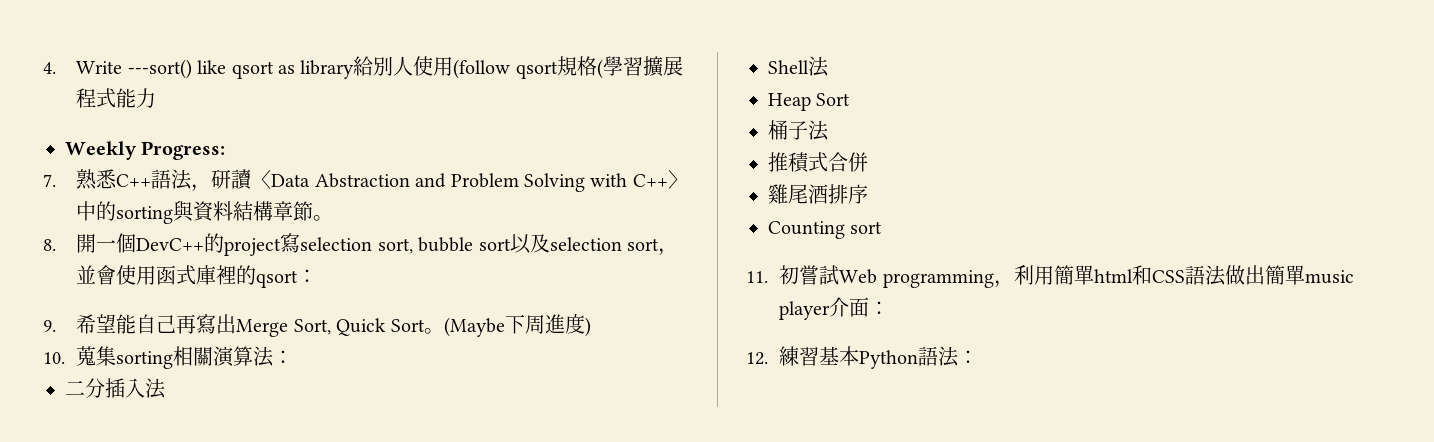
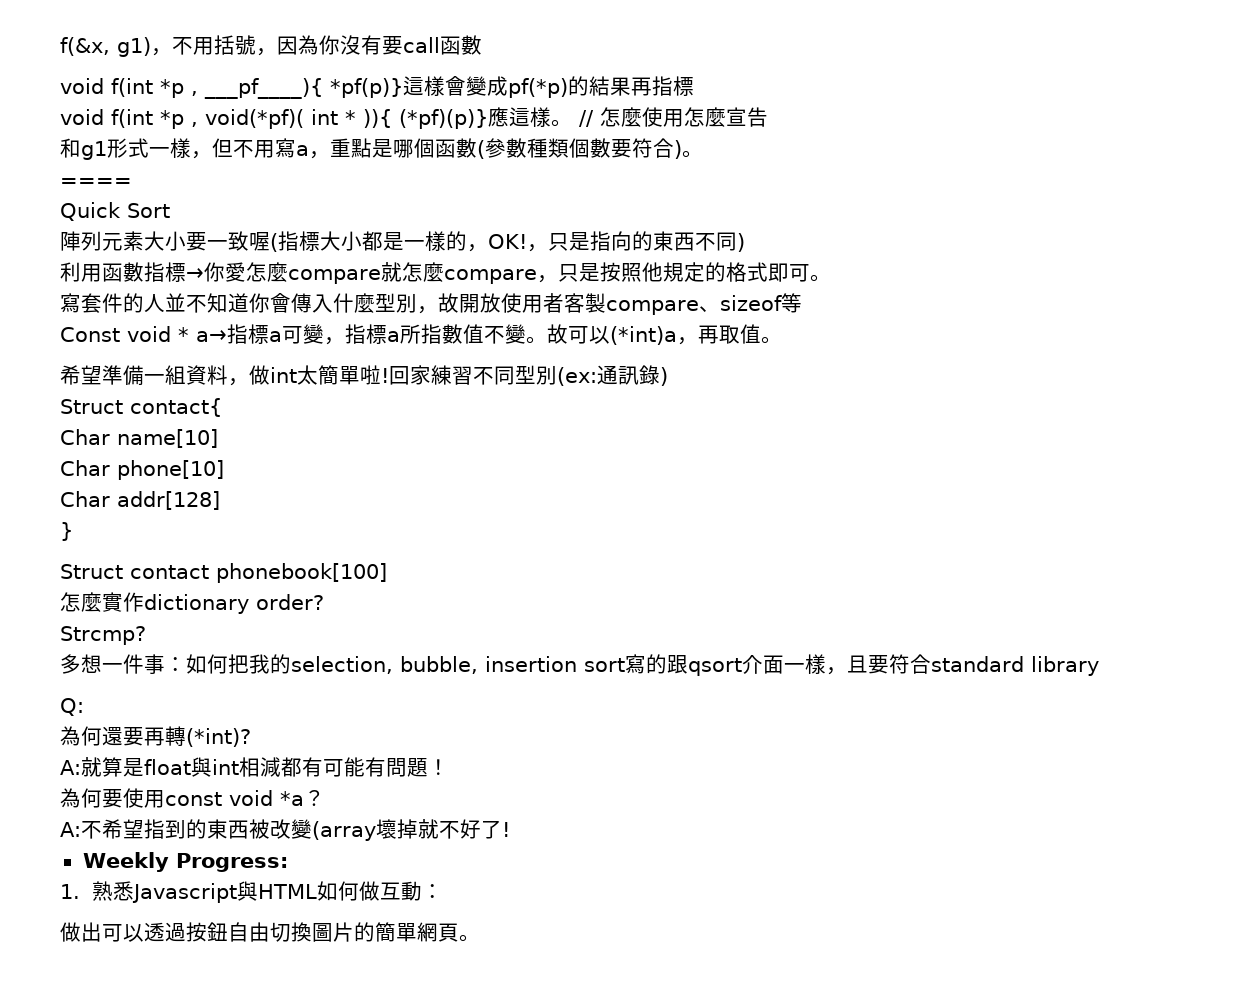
[43,56,683,79] [76,88,157,108] [65,141,226,160] [43,169,688,192] [76,200,334,224] [43,233,679,256] [76,265,318,288] [43,313,591,337] [43,346,294,369] [65,378,166,399] [768,56,829,77] [768,93,851,111] [768,120,829,141] [768,152,868,173] [768,184,868,204] [768,221,883,239] [746,265,1354,288] [779,297,890,320] [746,346,979,369] 4. Write ---sort() like qsort as library給別人使用(follow qsort規格(學習擴展程式能力 // Weekly Progress: // 7.熟悉C++語法，研讀〈Data Abstraction and Problem Solving with C++〉中的sorting與資料結構章節。 // 8.開一個DevC++的project寫selection sort, bubble sort以及selection sort，並會使用函式庫裡的qsort： // 9.希望能自己再寫出Merge Sort, Quick Sort。(Maybe下周進度) // 10.蒐集sorting相關演算法： // 二分插入法 // Shell法 // Heap Sort // 桶子法 // 推積式合併 // 雞尾酒排序 // Counting sort // 11.初嘗試Web programming，利用簡單html和CSS語法做出簡單music player介面： // 12.練習基本Python語法： -> [60,35,482,57] [60,76,694,99] [60,107,768,129] [60,138,703,160] [60,178,132,187] [60,202,170,221] [60,231,745,252] [60,262,831,284] [60,293,802,315] [60,324,782,345] [60,365,668,386] [60,398,222,417] [60,429,218,448] [60,460,224,480] [60,491,220,510] [60,522,73,541] [60,563,387,583] [60,592,324,614] [60,626,146,645] [60,654,1099,676] [60,698,84,716] [60,726,251,747] [60,757,449,777] [60,788,325,808] [60,819,510,841] [82,852,288,872] [60,881,443,903] [60,922,480,942] f(&x, g1)，不用括號，因為你沒有要call函數 // void f(int *p , ___pf____){ *pf(p)}這樣會變成pf(*p)的結果再指標 // void f(int *p , void(*pf)( int * )){ (*pf)(p)}應這樣。 // 怎麼使用怎麼宣告 // 和g1形式一樣，但不用寫a，重點是哪個函數(參數種類個數要符合)。 // ==== // Quick Sort // 陣列元素大小要一致喔(指標大小都是一樣的，OK!，只是指向的東西不同) // 利用函數指標→你愛怎麼compare就怎麼compare，只是按照他規定的格式即可。 // 寫套件的人並不知道你會傳入什麼型別，故開放使用者客製compare、sizeof等 // Const void * a→指標a可變，指標a所指數值不變。故可以(*int)a，再取值。 // 希望準備一組資料，做int太簡單啦!回家練習不同型別(ex:通訊錄) // Struct contact{ // Char name[10] // Char phone[10] // Char addr[128] // } // Struct contact phonebook[100] // 怎麼實作dictionary order? // Strcmp? // 多想一件事：如何把我的selection, bubble, insertion sort寫的跟qsort介面一樣，且要符合standard library // Q: // 為何還要再轉(*int)? // A:就算是float與int相減都有可能有問題！ // 為何要使用const void *a？ // A:不希望指到的東西被改變(array壞掉就不好了! // Weekly Progress: // 1.熟悉Javascript與HTML如何做互動： // 做出可以透過按鈕自由切換圖片的簡單網頁。

